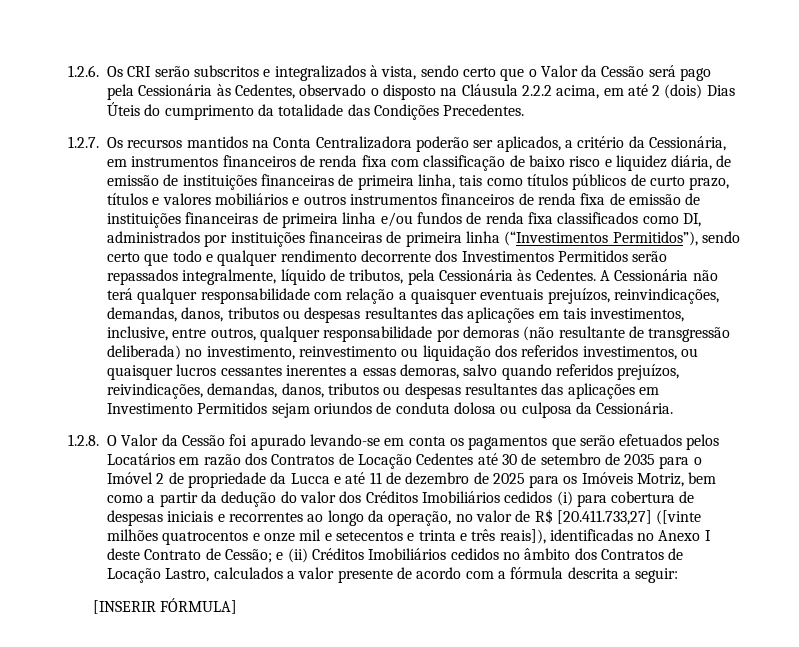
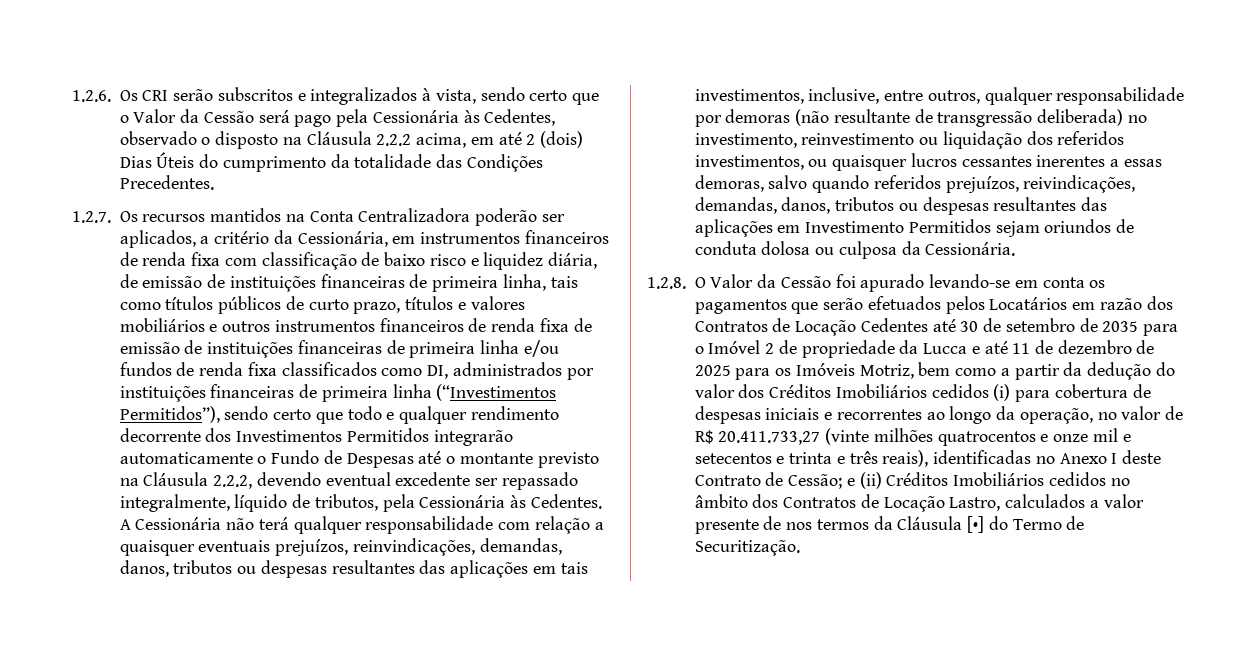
[632,251,668,262] [107,269,178,285] serão repassados -> [433,430,513,446] [119,450,599,468] [119,472,578,490] integrarão automaticamente o Fundo de Despesas até o montante previsto na Cláusula 2.2.2, devendo eventual excedente ser repassado
[556,510,702,525] [20.411.733,27] ([vinte -> [718,428,870,445] 20.411.733,27 (vinte
[499,529,546,544] reais]), -> [882,450,929,467] reais),
[416,567,679,583] [92,598,237,614] acordo com a fórmula descrita a seguir: // [INSERIR FÓRMULA] -> [786,516,1085,533] [694,540,800,556] nos termos da Cláusula [•] do Termo de Securitização.

